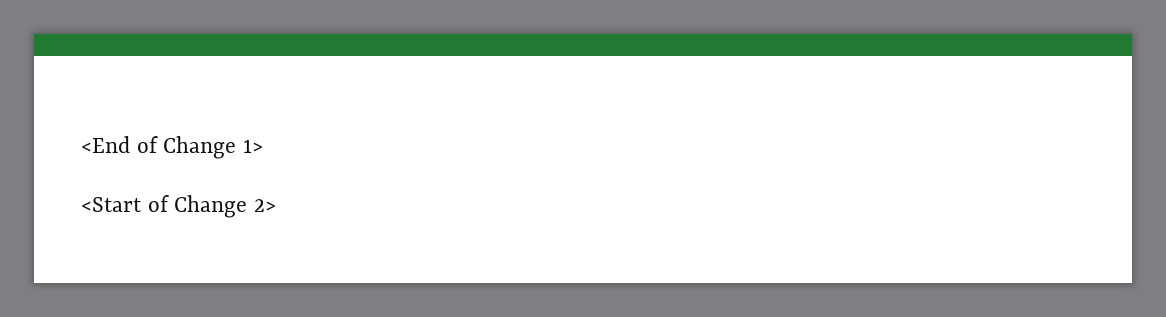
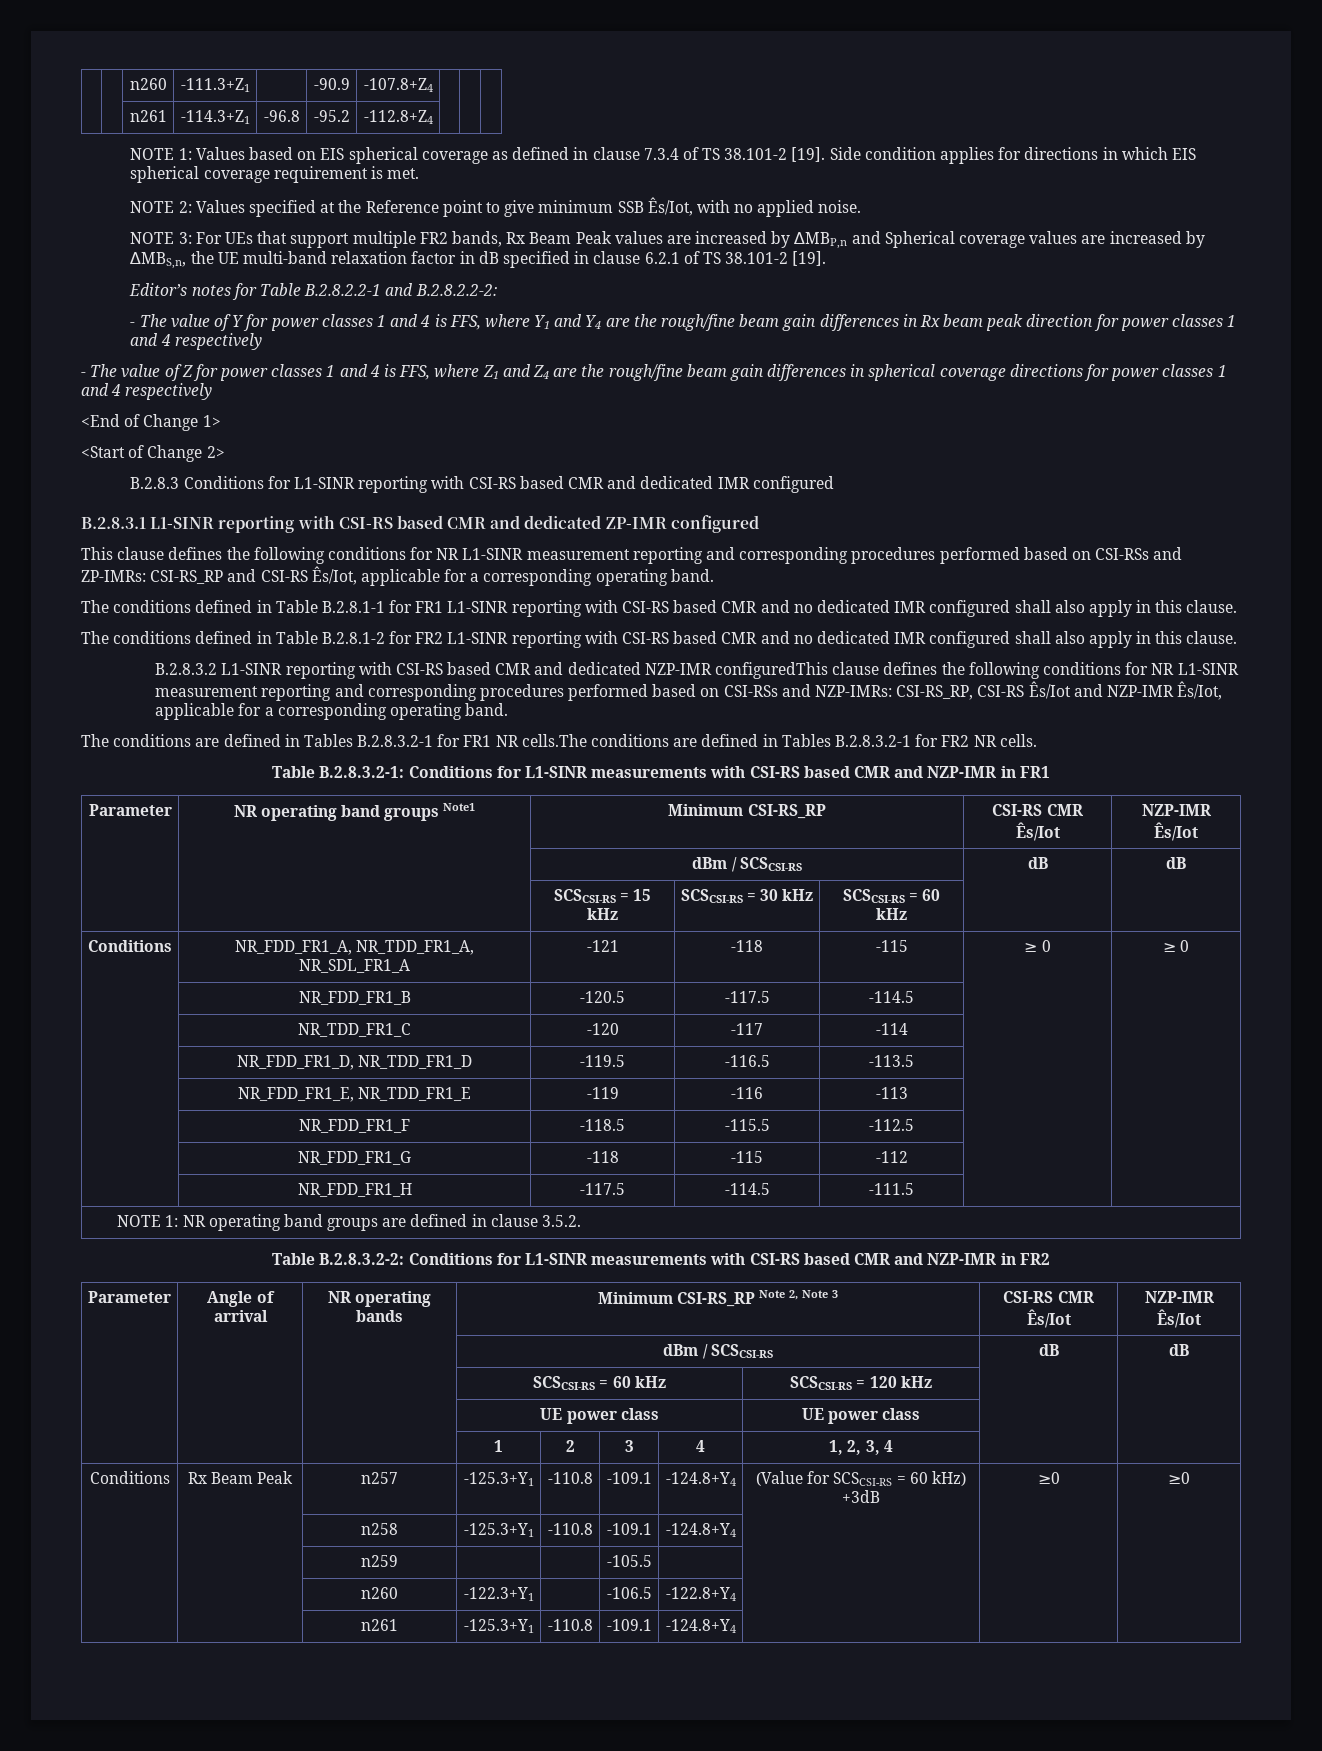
(81, 144) none -> [129,78,167,90] [180,78,250,92] [313,78,350,90] [363,78,433,92] [129,110,167,122] [180,110,250,124] [263,110,300,122] [313,110,350,122] [363,110,433,124] [130,147,1196,164] [130,166,420,183] [130,197,862,217] [130,231,1205,249] [129,251,827,269] [129,283,497,300] [130,314,1237,331] [130,333,262,350] [81,364,1227,381] [81,383,213,400] | | n260 | -111.3+Z1 | | -90.9 | -107.8+Z4 | | | // | | n261 | -114.3+Z1 | -96.8 | -95.2 | -112.8+Z4 | | | // NOTE 1: Values based on EIS spherical coverage as defined in clause 7.3.4 of TS 38.101-2 [19]. Side condition applies for directions in which EIS spherical coverage requirement is met. // NOTE 2: Values specified at the Reference point to give minimum SSB Ês/Iot, with no applied noise. // NOTE 3: For UEs that support multiple FR2 bands, Rx Beam Peak values are increased by ∆MBP,n and Spherical coverage values are increased by ∆MBS,n, the UE multi-band relaxation factor in dB specified in clause 6.2.1 of TS 38.101-2 [19]. // Editor’s notes for Table B.2.8.2.2-1 and B.2.8.2.2-2: // - The value of Y for power classes 1 and 4 is FFS, where Y1 and Y4 are the rough/fine beam gain differences in Rx beam peak direction for power classes 1 and 4 respectively // - The value of Z for power classes 1 and 4 is FFS, where Z1 and Z4 are the rough/fine beam gain differences in spherical coverage directions for power classes 1 and 4 respectively //
(276, 205) none -> [130,476,834,493] [81,515,759,533] [81,547,1183,564] [81,566,714,586] [81,600,1238,617] [81,631,1238,648] [155,662,1239,679] [155,681,1223,701] [155,703,509,720] [81,734,1037,747] [272,766,1050,778] [88,804,172,816] [233,803,476,821] [668,804,826,819] [992,804,1084,816] [1015,822,1060,841] [1141,804,1212,816] [1154,822,1198,841] [692,857,802,872] [1027,857,1048,869] [1166,857,1186,869] [553,889,652,903] [587,908,618,920] [680,889,814,903] [842,889,941,903] [876,908,907,920] [88,940,172,952] [234,940,475,955] [299,959,410,973] [586,940,619,952] [731,940,763,952] [875,940,908,952] [1024,940,1051,952] [1162,940,1190,952] [298,991,411,1005] [580,991,625,1003] [724,991,770,1003] [869,991,914,1003] [298,1023,411,1037] [586,1023,619,1035] [731,1023,763,1035] [875,1023,908,1035] [236,1055,473,1070] [580,1055,625,1067] [724,1055,770,1067] [869,1055,914,1067] [237,1087,472,1102] [586,1087,619,1099] [731,1087,763,1099] [875,1087,908,1099] [299,1119,410,1133] [580,1119,625,1131] [724,1119,770,1131] [869,1119,914,1131] [298,1151,411,1165] [586,1151,619,1163] [731,1151,763,1163] [875,1151,908,1163] [297,1183,412,1197] [580,1183,625,1195] [724,1183,770,1195] [869,1183,914,1195] [117,1214,582,1231] [272,1253,1050,1265] [88,1291,171,1303] [207,1291,275,1307] [213,1310,268,1322] [327,1291,432,1307] [356,1310,403,1322] [597,1290,839,1307] [1003,1291,1095,1303] [1026,1309,1071,1328] [1144,1291,1215,1303] [1157,1309,1201,1328] [663,1344,773,1359] [1038,1344,1059,1356] [1169,1344,1189,1356] [533,1376,666,1390] [790,1376,932,1390] [540,1408,659,1424] [801,1408,921,1424] [494,1440,503,1452] [565,1440,575,1452] [624,1440,634,1452] [696,1440,705,1452] [829,1440,893,1455] [89,1471,170,1484] [187,1471,294,1484] [361,1472,398,1484] [463,1472,534,1486] [547,1472,593,1484] [606,1472,652,1484] [665,1472,736,1486] [756,1471,966,1486] [842,1490,880,1503] [1037,1472,1060,1484] [1168,1472,1190,1484] [361,1523,398,1535] [463,1523,534,1537] [547,1523,593,1535] [606,1523,652,1535] [665,1523,736,1537] [361,1555,398,1567] [606,1555,652,1567] [361,1587,398,1599] [463,1587,534,1601] [606,1587,652,1599] [665,1587,736,1601] [361,1619,398,1631] [463,1619,534,1633] [547,1619,593,1631] [606,1619,652,1631] [665,1619,736,1633] // B.2.8.3 Conditions for L1-SINR reporting with CSI-RS based CMR and dedicated IMR configured // B.2.8.3.1 L1-SINR reporting with CSI-RS based CMR and dedicated ZP-IMR configured // This clause defines the following conditions for NR L1-SINR measurement reporting and corresponding procedures performed based on CSI-RSs and ZP-IMRs: CSI-RS_RP and CSI-RS Ês/Iot, applicable for a corresponding operating band. // The conditions defined in Table B.2.8.1-1 for FR1 L1-SINR reporting with CSI-RS based CMR and no dedicated IMR configured shall also apply in this clause. // The conditions defined in Table B.2.8.1-2 for FR2 L1-SINR reporting with CSI-RS based CMR and no dedicated IMR configured shall also apply in this clause. // B.2.8.3.2 L1-SINR reporting with CSI-RS based CMR and dedicated NZP-IMR configuredThis clause defines the following conditions for NR L1-SINR measurement reporting and corresponding procedures performed based on CSI-RSs and NZP-IMRs: CSI-RS_RP, CSI-RS Ês/Iot and NZP-IMR Ês/Iot, applicable for a corresponding operating band. // The conditions are defined in Tables B.2.8.3.2-1 for FR1 NR cells.The conditions are defined in Tables B.2.8.3.2-1 for FR2 NR cells. // Table B.2.8.3.2-1: Conditions for L1-SINR measurements with CSI-RS based CMR and NZP-IMR in FR1 // Parameter | NR operating band groups Note1 | Minimum CSI-RS_RP | CSI-RS CMR Ês/Iot | NZP-IMR Ês/Iot // | | dBm / SCSCSI-RS | dB | dB // | | SCSCSI-RS = 15 kHz | SCSCSI-RS = 30 kHz | SCSCSI-RS = 60 kHz | | // Conditions | NR_FDD_FR1_A, NR_TDD_FR1_A, NR_SDL_FR1_A | -121 | -118 | -115 | ≥ 0 | ≥ 0 // | NR_FDD_FR1_B | -120.5 | -117.5 | -114.5 | | // | NR_TDD_FR1_C | -120 | -117 | -114 | | // | NR_FDD_FR1_D, NR_TDD_FR1_D | -119.5 | -116.5 | -113.5 | | // | NR_FDD_FR1_E, NR_TDD_FR1_E | -119 | -116 | -113 | | // | NR_FDD_FR1_F | -118.5 | -115.5 | -112.5 | | // | NR_FDD_FR1_G | -118 | -115 | -112 | | // | NR_FDD_FR1_H | -117.5 | -114.5 | -111.5 | | // NOTE 1: NR operating band groups are defined in clause 3.5.2. // Table B.2.8.3.2-2: Conditions for L1-SINR measurements with CSI-RS based CMR and NZP-IMR in FR2 // Parameter | Angle of arrival | NR operating bands | Minimum CSI-RS_RP Note 2, Note 3 | CSI-RS CMR Ês/Iot | NZP-IMR Ês/Iot // | | | dBm / SCSCSI-RS | dB | dB // | | | SCSCSI-RS = 60 kHz | SCSCSI-RS = 120 kHz | | // | | | UE power class | UE power class | | // | | | 1 | 2 | 3 | 4 | 1, 2, 3, 4 | | // Conditions | Rx Beam Peak | n257 | -125.3+Y1 | -110.8 | -109.1 | -124.8+Y4 | (Value for SCSCSI-RS = 60 kHz) +3dB | ≥0 | ≥0 // | | n258 | -125.3+Y1 | -110.8 | -109.1 | -124.8+Y4 | | | // | | n259 | | | -105.5 | | | | // | | n260 | -122.3+Y1 | | -106.5 | -122.8+Y4 | | | // | | n261 | -125.3+Y1 | -110.8 | -109.1 | -124.8+Y4 | | |

